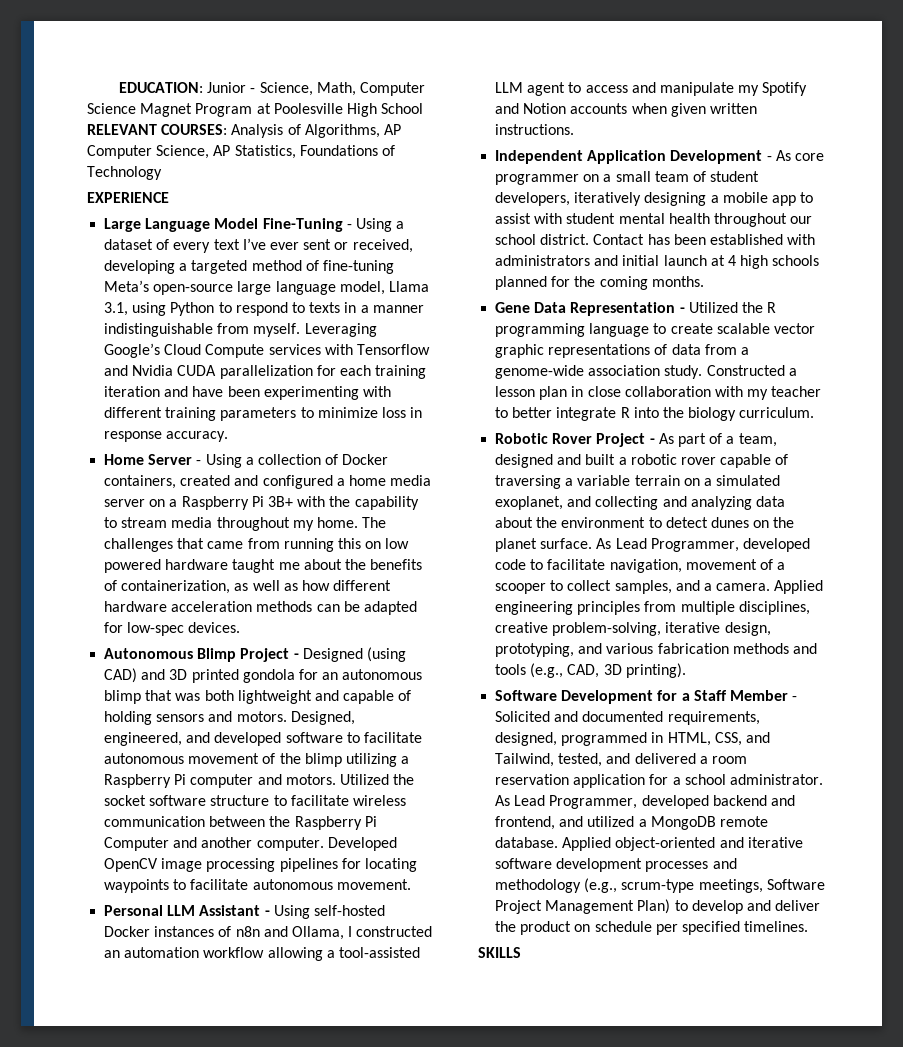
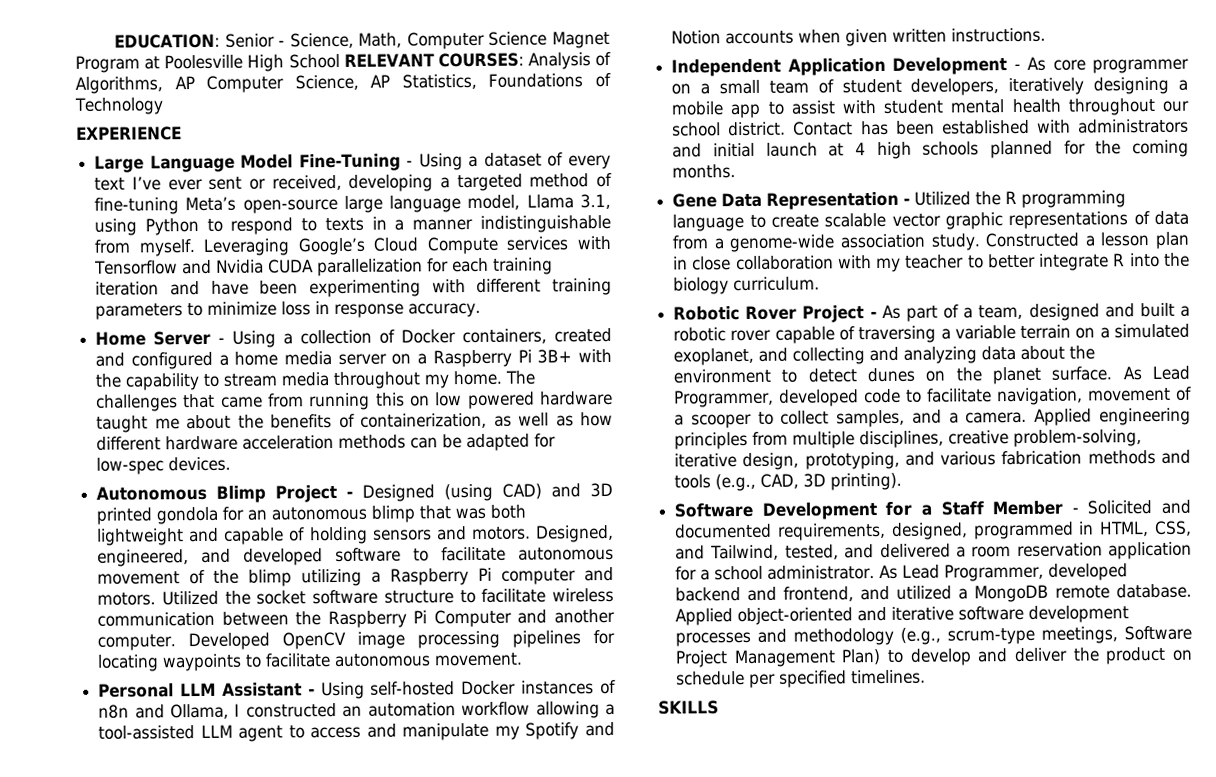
[207,82,247,93] Junior -> [224,33,275,48] Senior

